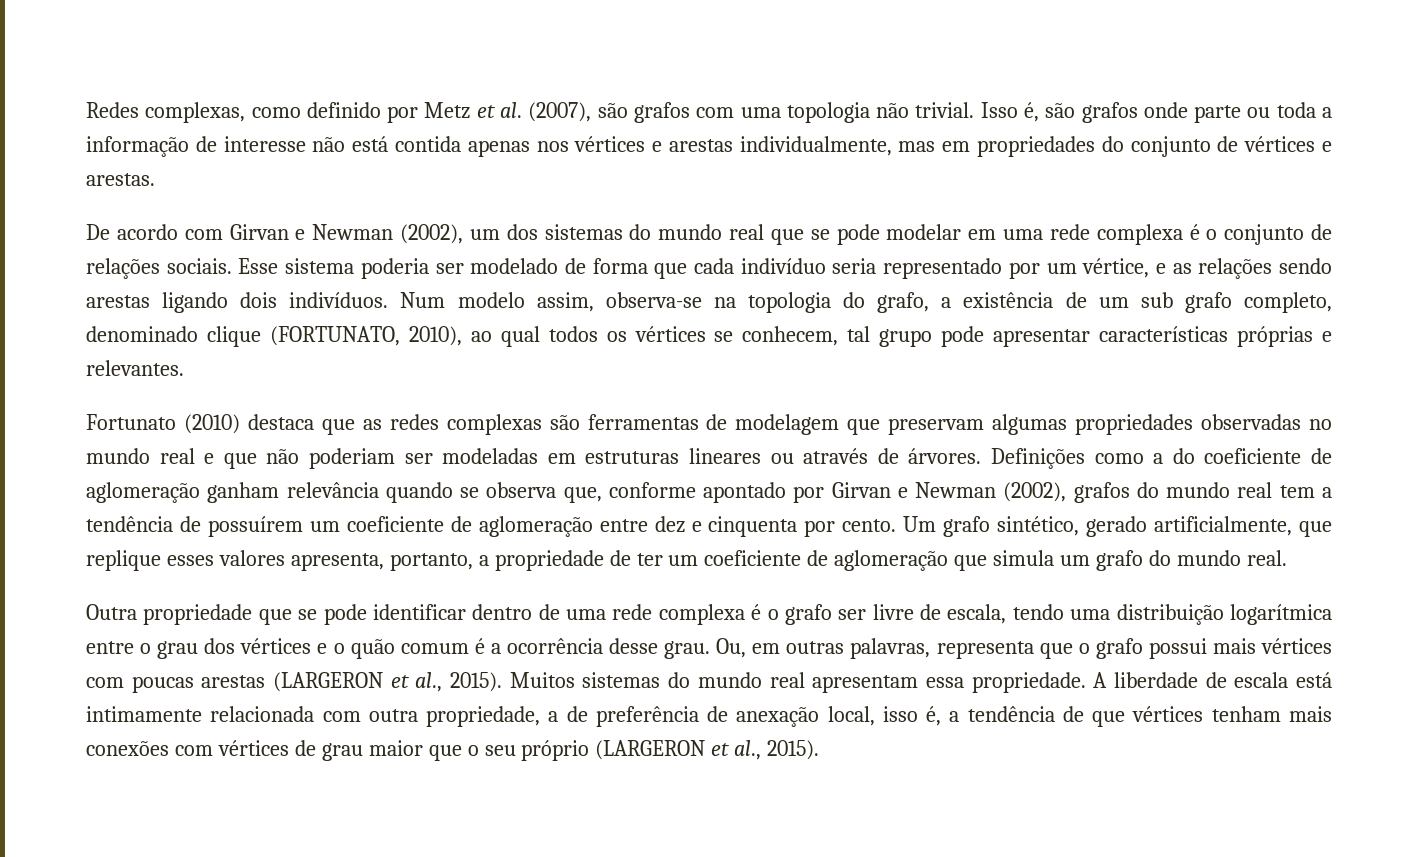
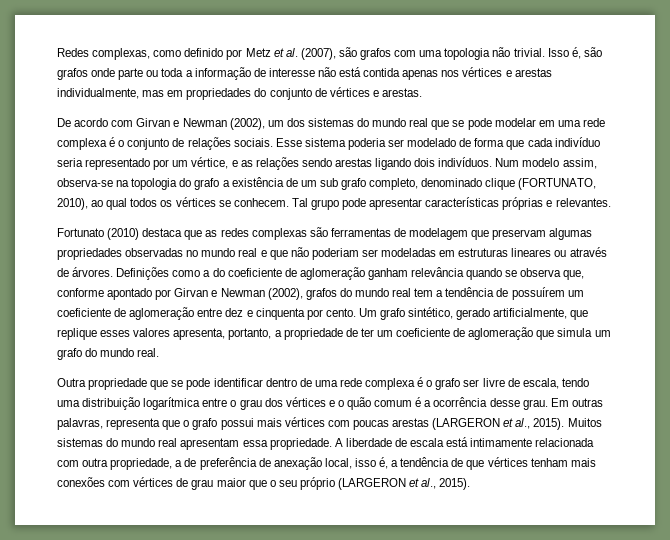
[877,292,930,313] grafo, -> [194,178,220,190] grafo
[742,326,871,346] conhecem, tal -> [233,198,308,207] conhecem. Tal
[716,638,781,658] Ou, em -> [550,398,569,407] Em

